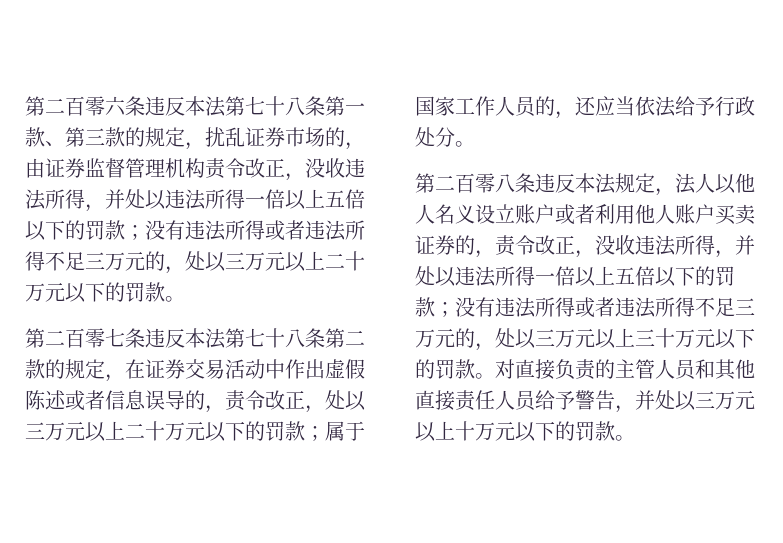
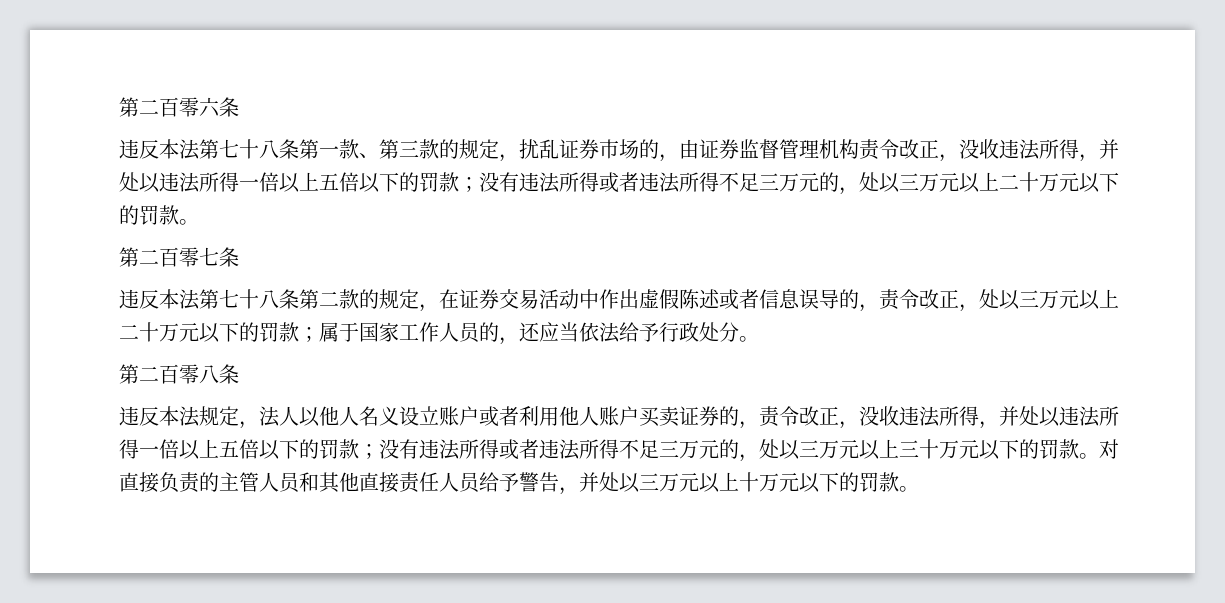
(145, 106) none -> (239, 107) //
(145, 338) none -> (239, 257) //
(535, 183) none -> (239, 374) //

